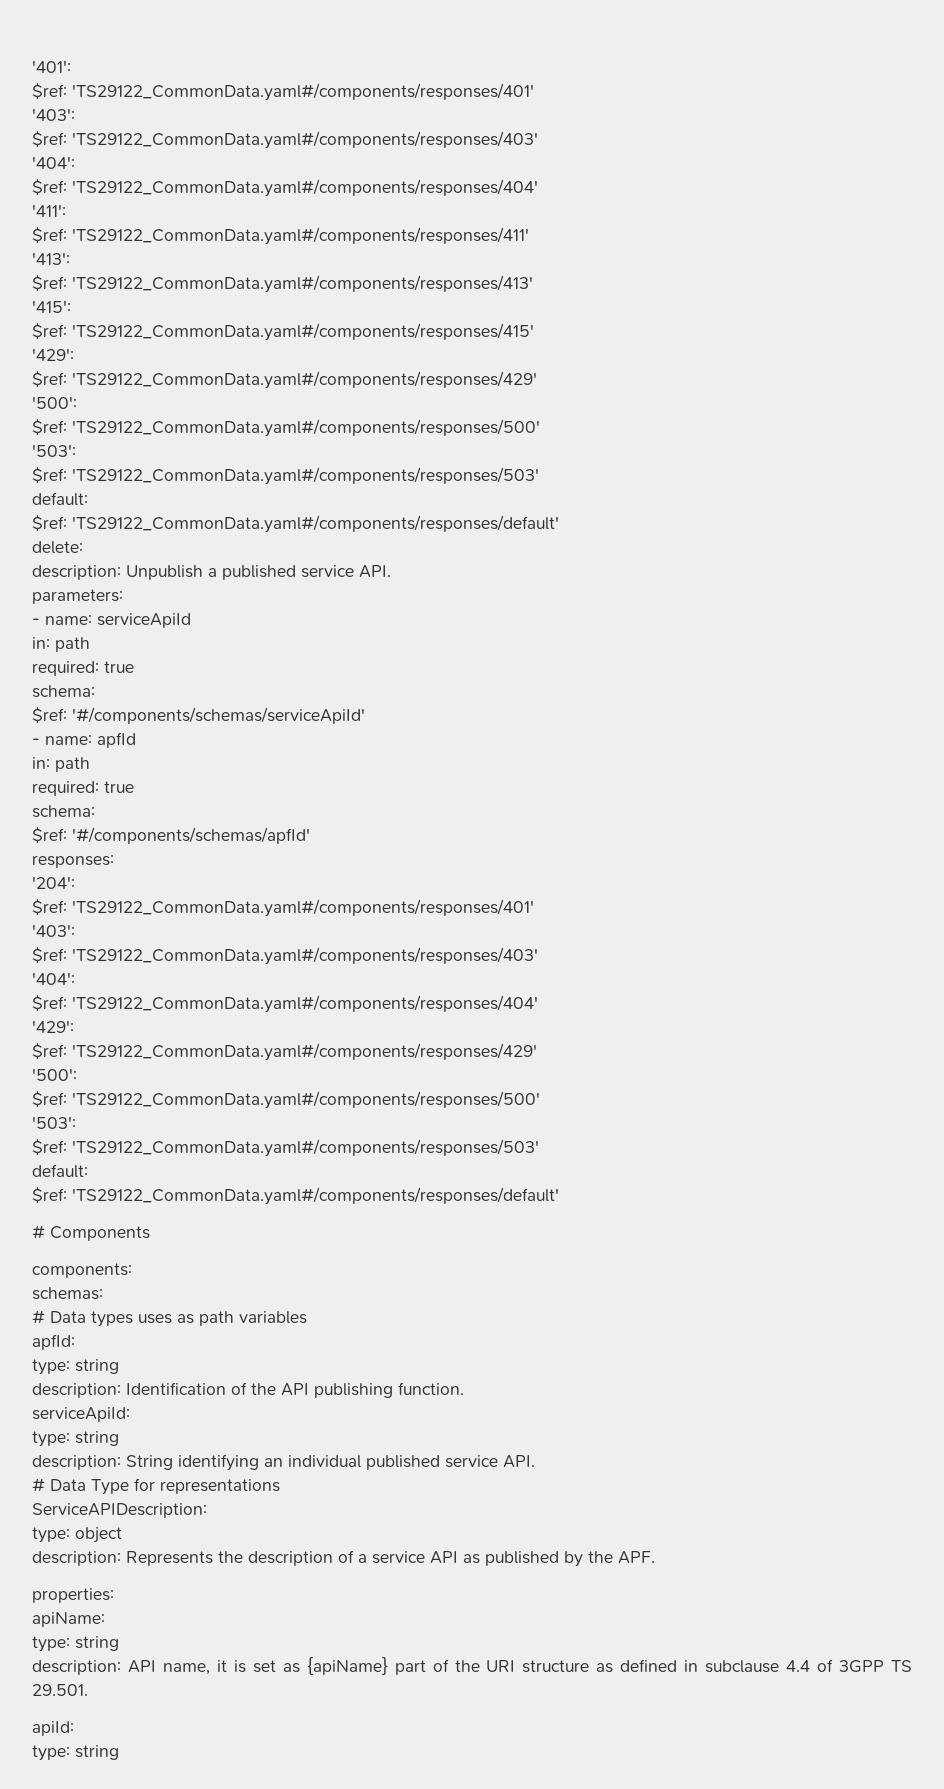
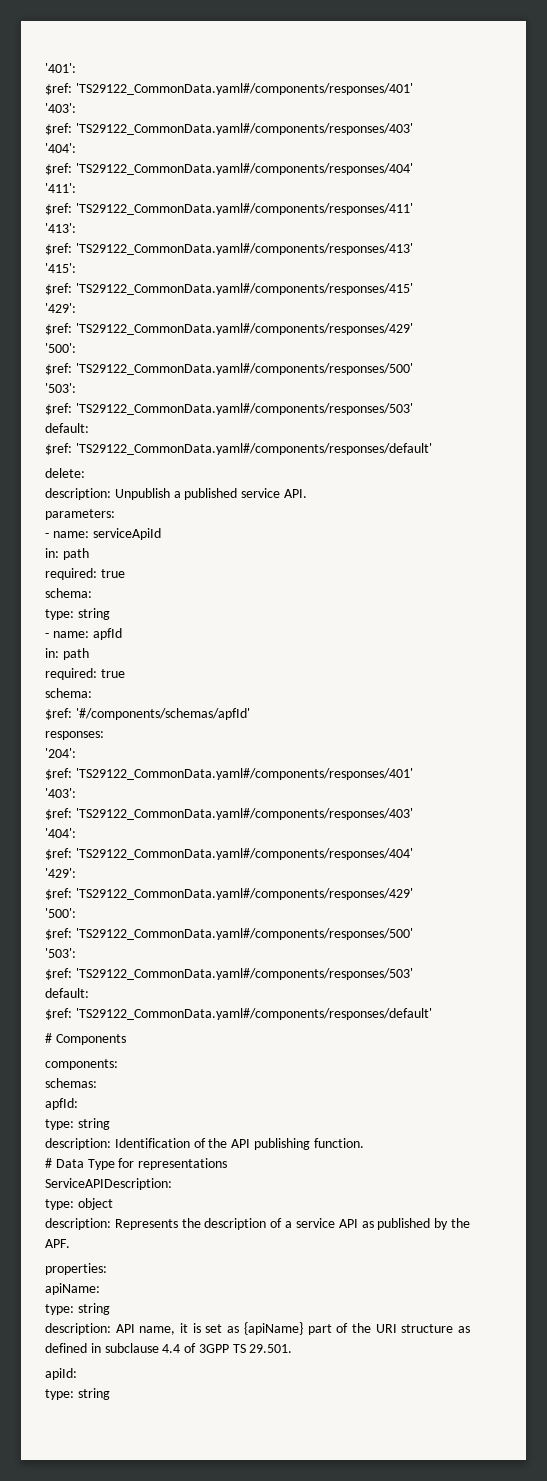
[32,707,365,724] $ref: '#/components/schemas/serviceApiId' -> [45,608,110,620] type: string
[32,1310,307,1327] // # Data types uses as path variables -> (97, 1083) none
[32,1407,130,1422] [32,1431,119,1447] [32,1454,535,1471] // serviceApiId: // type: string // description: String identifying an individual published service API. -> (364, 1143) none

